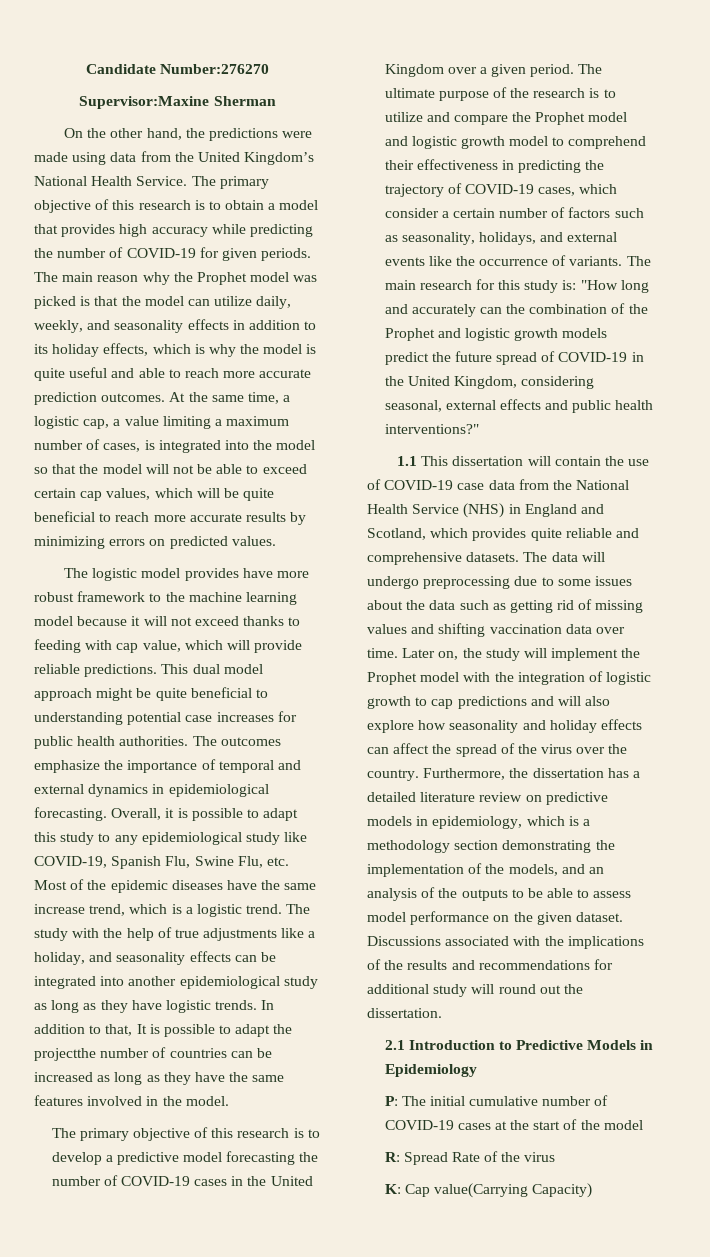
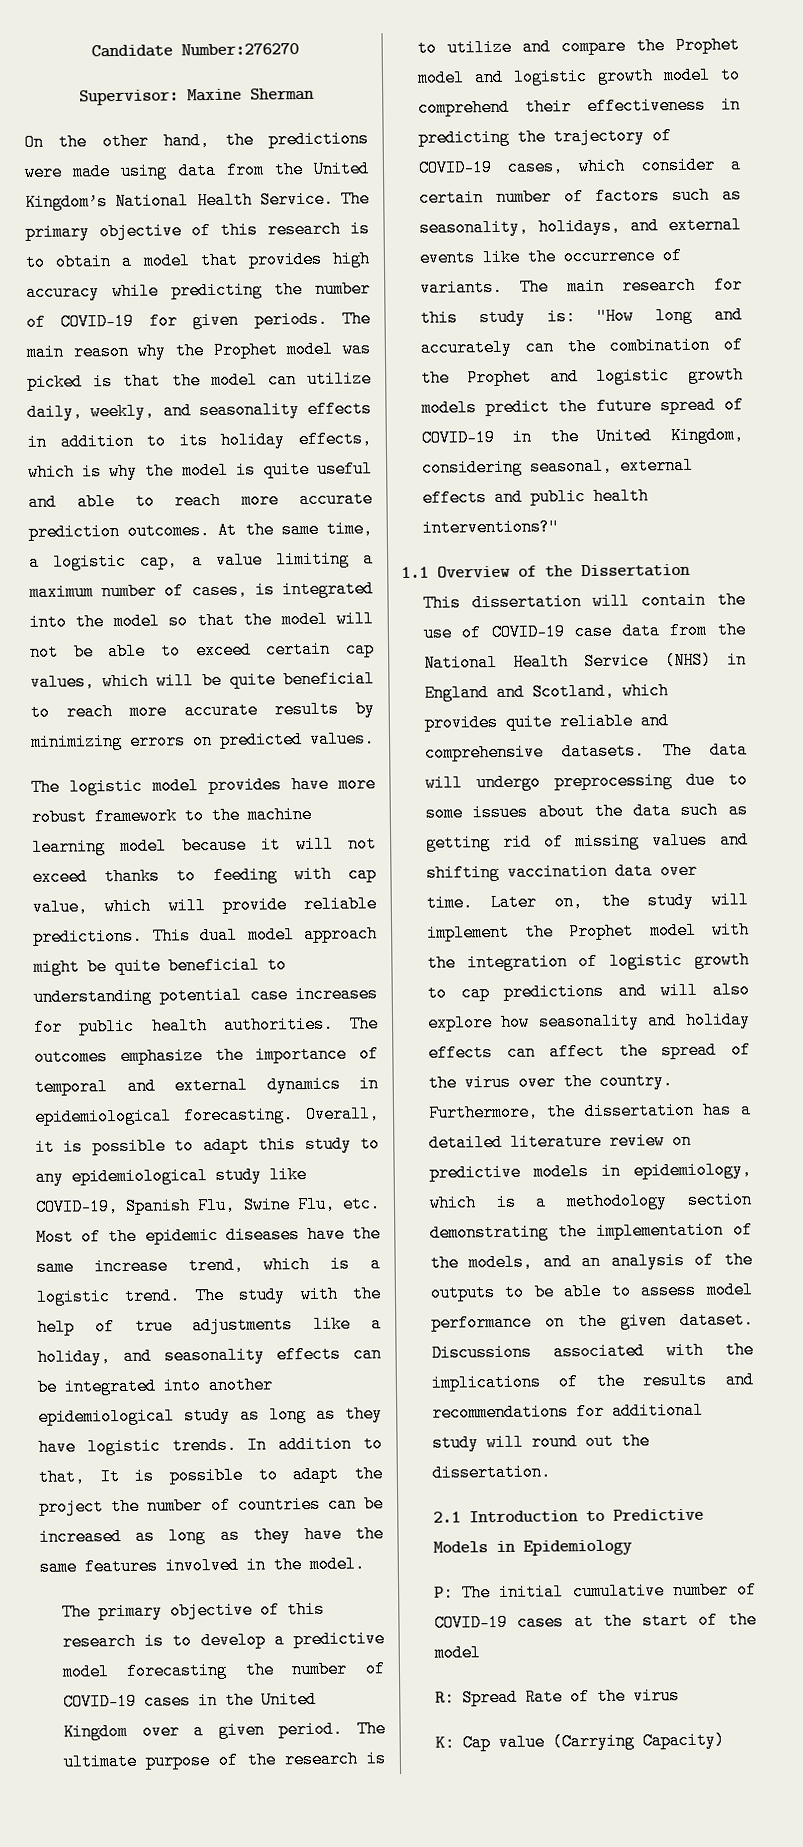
[79,96,210,109] Supervisor:Maxine -> [78,88,242,106] Supervisor: Maxine
[34,1048,96,1061] projectthe -> [39,1497,141,1516] project the
(418, 461) none -> [437,563,691,578] Overview of the Dissertation //
[433,1183,528,1198] value(Carrying -> [497,1732,635,1752] value (Carrying

